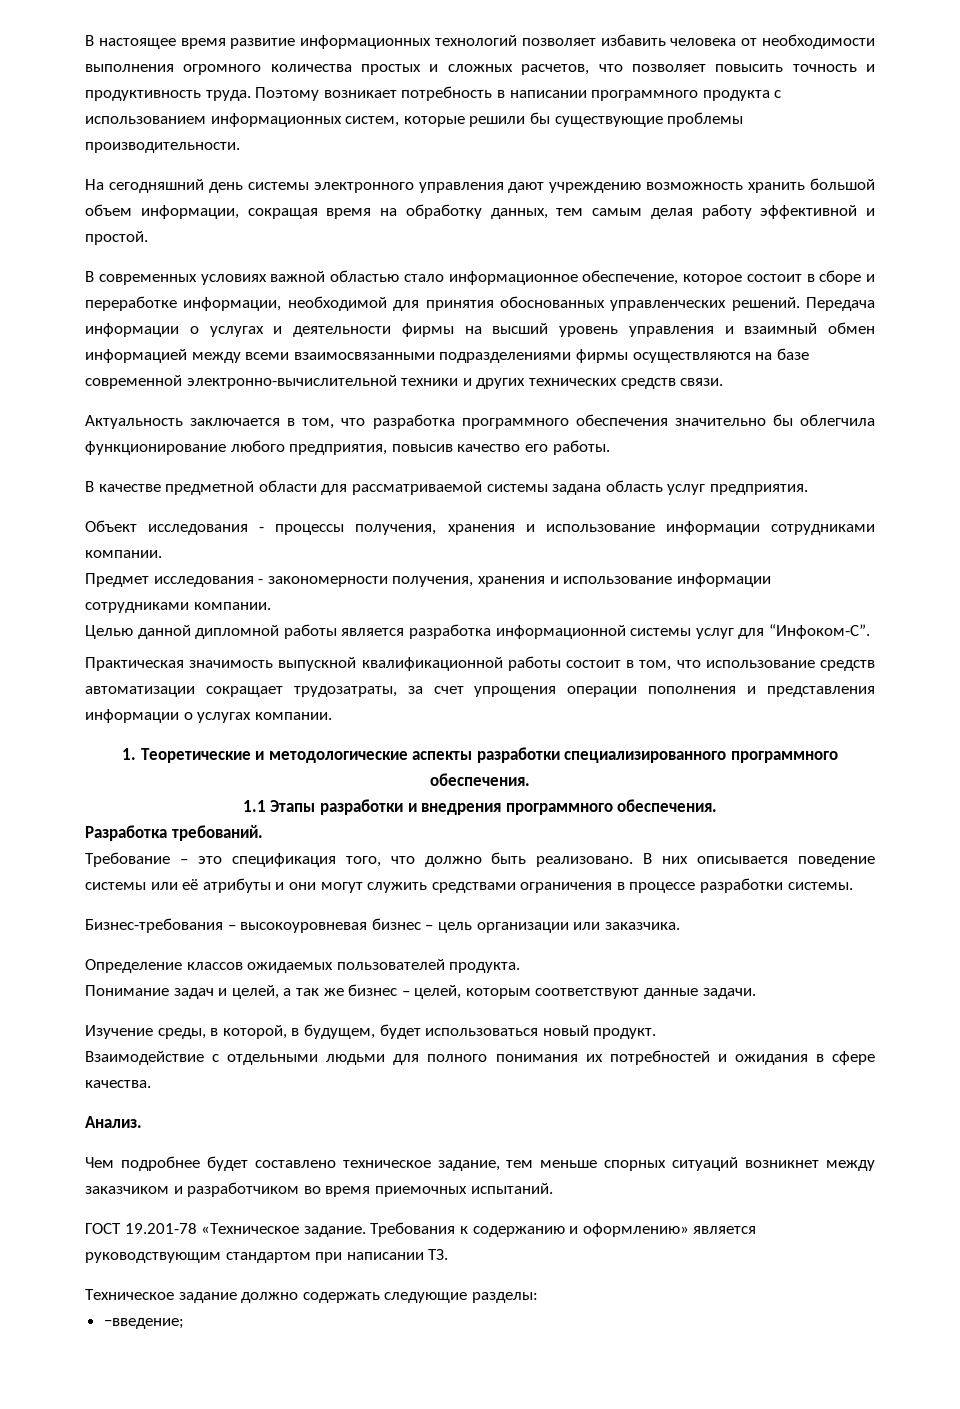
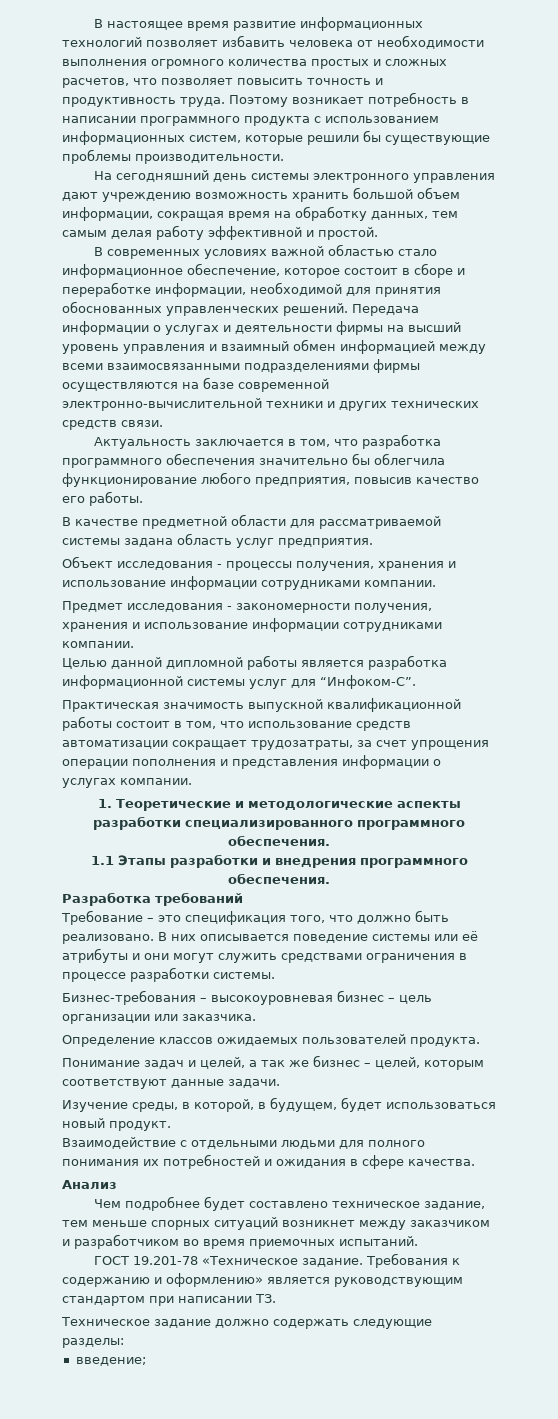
[171,825,263,841] требований. -> [155,892,243,906] требований
[85,1116,142,1128] Анализ. -> [62,1180,117,1189] Анализ
[103,1318,184,1329] −введение; -> [75,1357,146,1366] введение;

